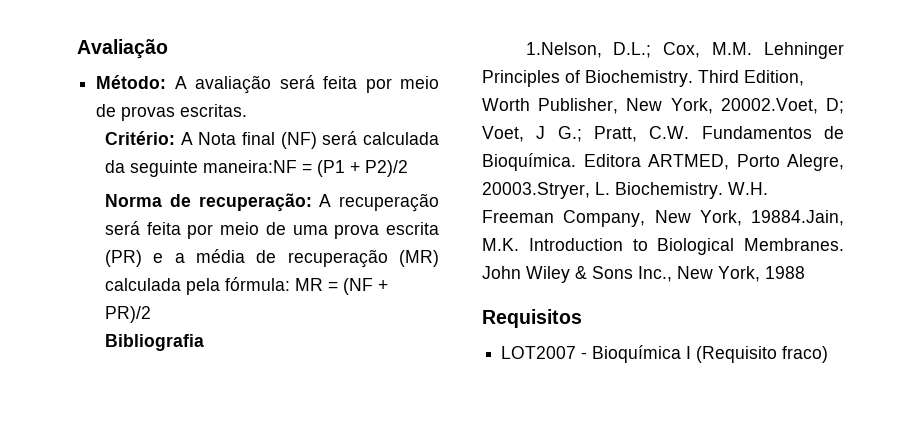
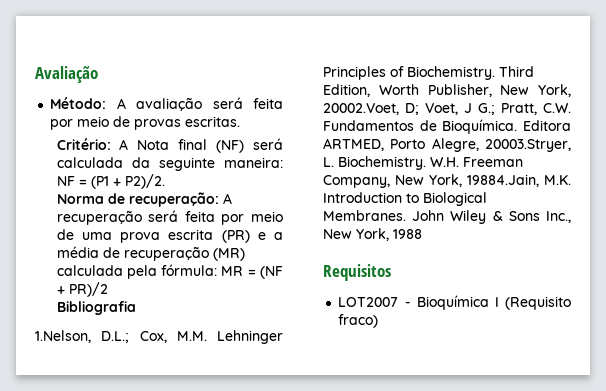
[203,160,298,173] maneira:NF -> [224,157,283,168] [56,176,75,186] maneira: NF
[365,160,409,177] P2)/2 -> [124,174,165,189] P2)/2.

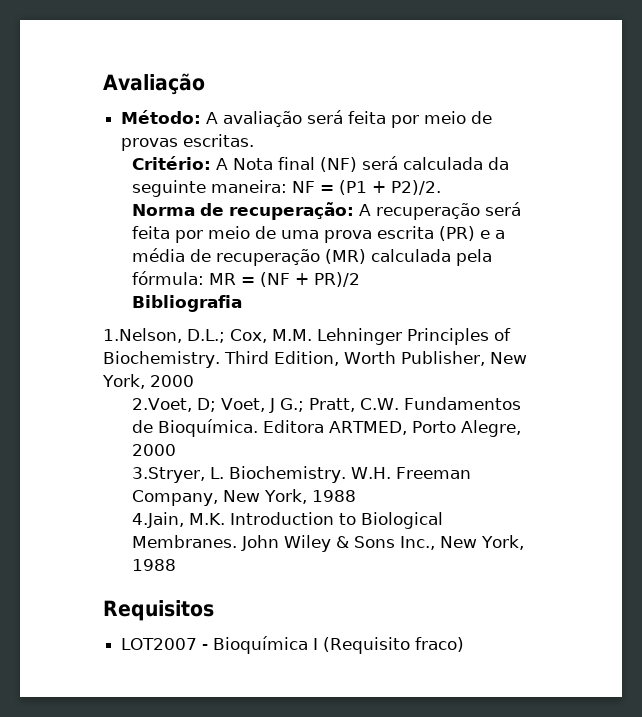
[323,103,399,115] 20002.Voet, -> [149,375,194,387] [132,398,193,412] 2000 // 2.Voet,
[485,139,571,152] 20003.Stryer, -> [132,444,177,456] [132,467,206,483] 2000 // 3.Stryer,
[467,174,539,187] 19884.Jain, -> [312,490,357,502] [132,512,185,528] 1988 // 4.Jain,

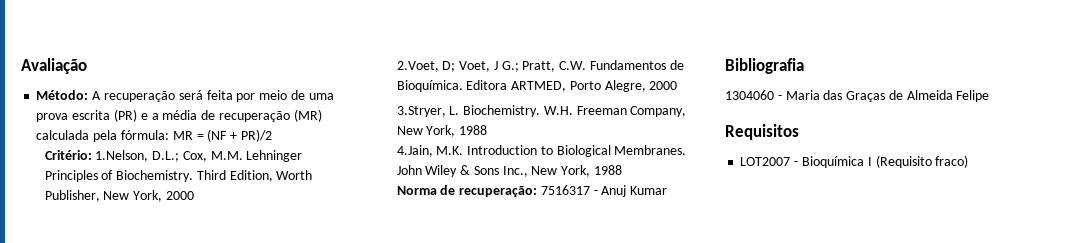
[223,110,493,128] [121,134,255,151] [132,156,510,172] [132,180,442,197] [132,202,372,220] avaliação será feita por meio de provas escritas. // Critério: A Nota final (NF) será calculada da seguinte maneira: NF = (P1 + P2)/2. // Norma de recuperação: A -> (102, 95) none
[132,295,243,312] Bibliografia // -> [44,150,92,160] Critério:
(177, 565) none -> [396,185,668,197] [725,58,804,74] [725,90,990,102] // Norma de recuperação: 7516317 - Anuj Kumar // Bibliografia // 1304060 - Maria das Graças de Almeida Felipe

